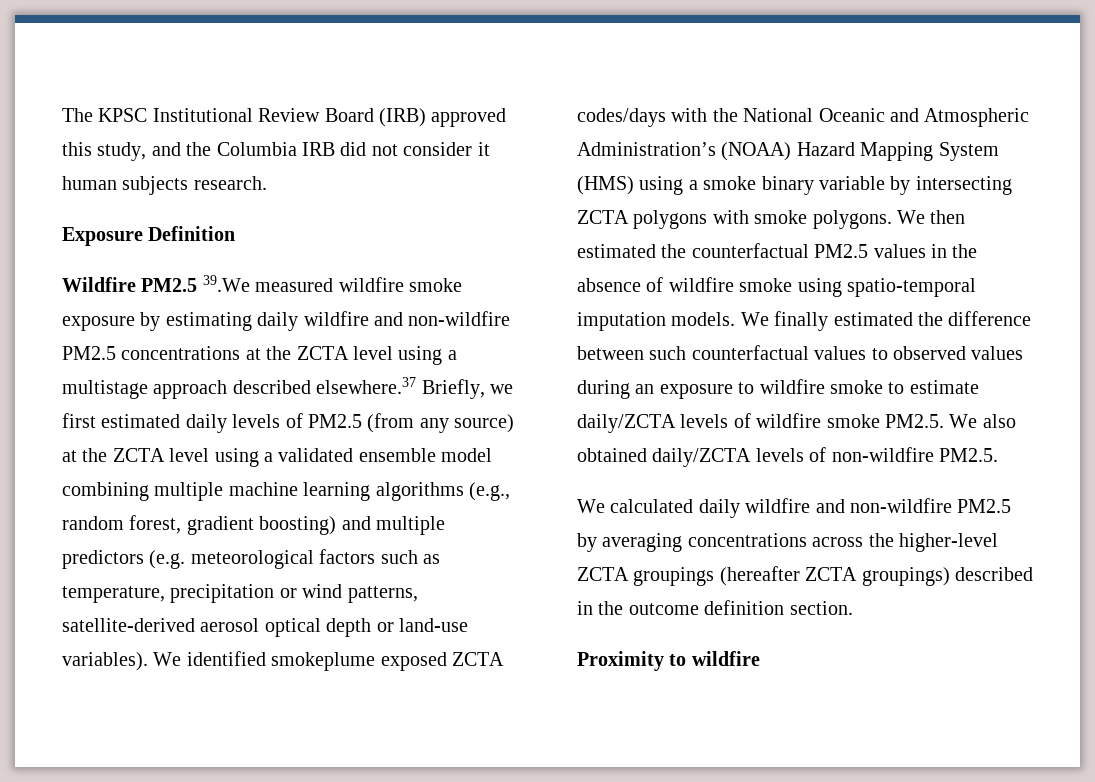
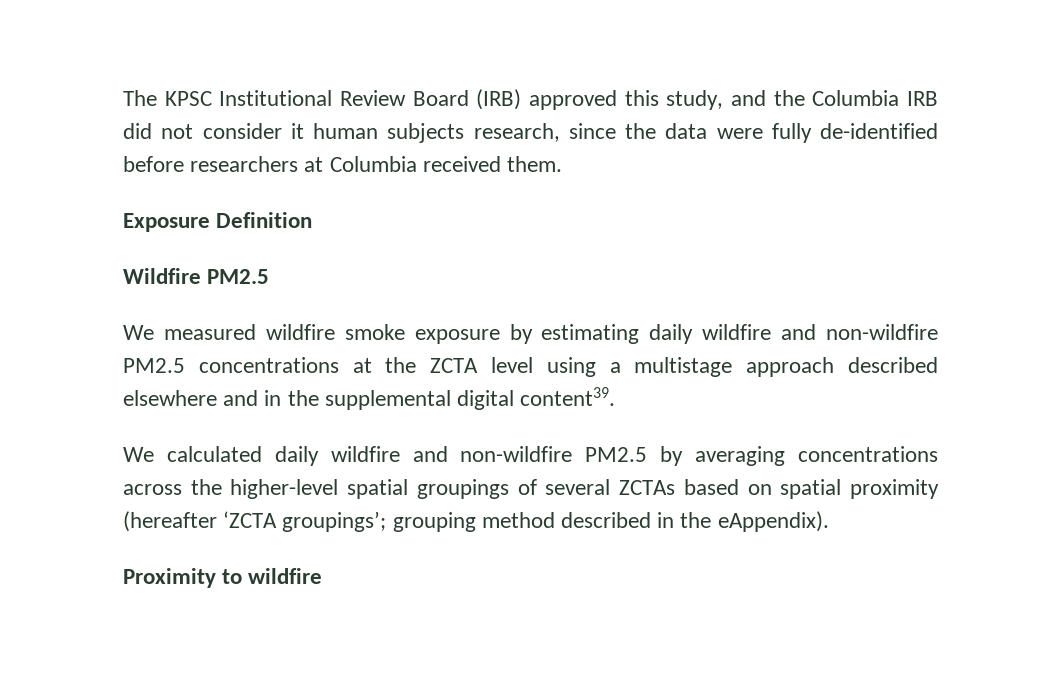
[193,176,267,190] research. -> [473,123,938,143] [123,156,563,172] research, since the data were fully de-identified before researchers at Columbia received them.
[202,275,250,292] 39.We -> [123,325,154,340] // We
[316,377,513,399] [62,413,515,433] [62,448,493,467] [62,482,510,501] [62,515,445,535] [62,549,440,569] [62,584,418,603] [62,618,468,637] [62,651,504,671] [577,108,1030,127] [577,142,999,161] [577,176,1012,195] [577,210,966,229] [577,243,978,258] [577,277,976,297] [577,311,1032,331] [577,345,1024,360] [577,379,979,399] [577,413,1016,433] [577,447,998,467] elsewhere.37 Briefly, we first estimated daily levels of PM2.5 (from any source) at the ZCTA level using a validated ensemble model combining multiple machine learning algorithms (e.g., random forest, gradient boosting) and multiple predictors (e.g. meteorological factors such as temperature, precipitation or wind patterns, satellite-derived aerosol optical depth or land-use variables). We identified smokeplume exposed ZCTA codes/days with the National Oceanic and Atmospheric Administration’s (NOAA) Hazard Mapping System (HMS) using a smoke binary variable by intersecting ZCTA polygons with smoke polygons. We then estimated the counterfactual PM2.5 values in the absence of wildfire smoke using spatio-temporal imputation models. We finally estimated the difference between such counterfactual values to observed values during an exposure to wildfire smoke to estimate daily/ZCTA levels of wildfire smoke PM2.5. We also obtained daily/ZCTA levels of non-wildfire PM2.5. -> [123,387,616,410] elsewhere and in the supplemental digital content39.
[577,566,1033,586] [577,600,853,615] ZCTA groupings (hereafter ZCTA groupings) described in the outcome definition section. -> [347,479,940,499] [123,511,829,532] spatial groupings of several ZCTAs based on spatial proximity (hereafter ‘ZCTA groupings’; grouping method described in the eAppendix).

